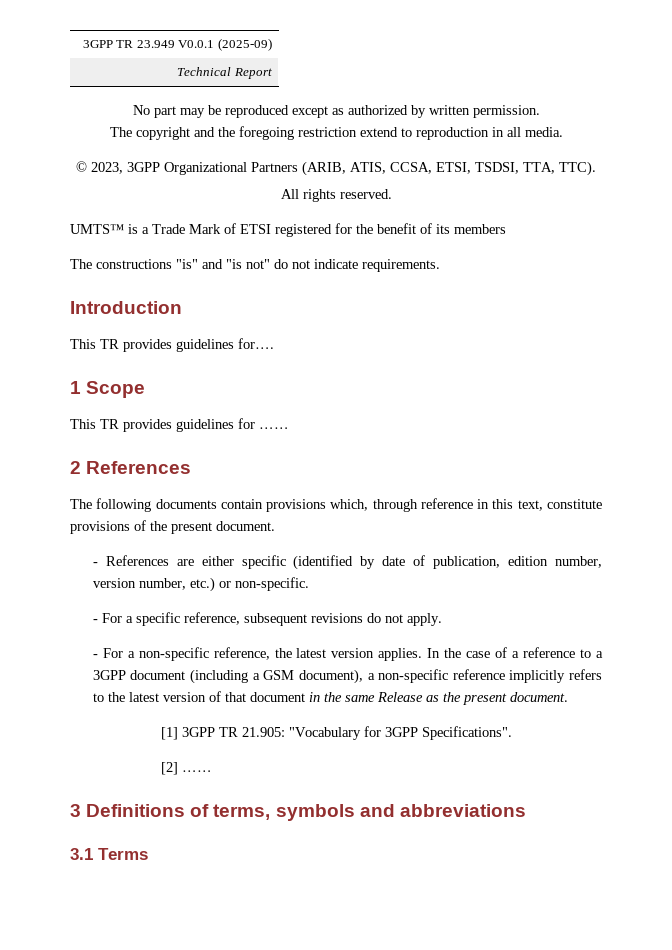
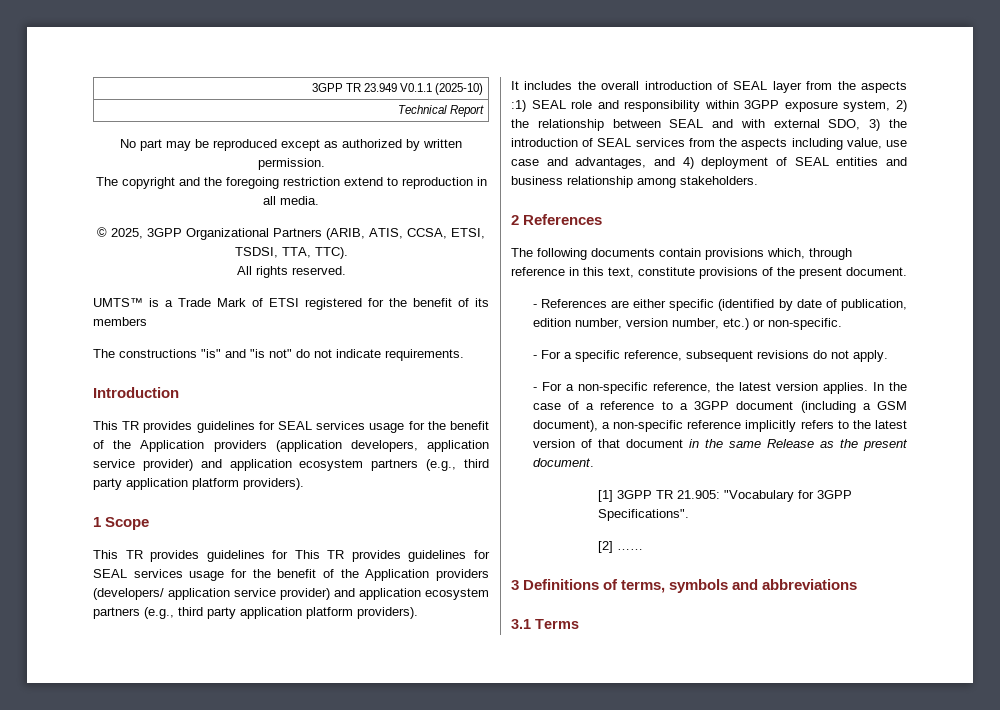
[178,38,272,51] V0.0.1 (2025-09) -> [400,83,484,95] V0.1.1 (2025-10)
[91,162,123,174] 2023, -> [111,228,143,239] 2025,
[238,338,274,349] for…. -> [258,421,489,433] [93,440,489,452] [93,459,489,471] [93,478,304,490] for SEAL services usage for the benefit of the Application providers (application developers, application service provider) and application ecosystem partners (e.g., third party application platform providers).
[259,427,289,429] …… -> [294,550,490,562] [93,569,489,581] [93,588,489,600] [93,607,418,619] [511,81,907,93] [511,100,907,112] [511,119,907,131] [511,138,907,150] [511,157,907,169] [511,176,758,188] This TR provides guidelines for SEAL services usage for the benefit of the Application providers (developers/ application service provider) and application ecosystem partners (e.g., third party application platform providers). // It includes the overall introduction of SEAL layer from the aspects :1) SEAL role and responsibility within 3GPP exposure system, 2) the relationship between SEAL and with external SDO, 3) the introduction of SEAL services from the aspects including value, use case and advantages, and 4) deployment of SEAL entities and business relationship among stakeholders.

